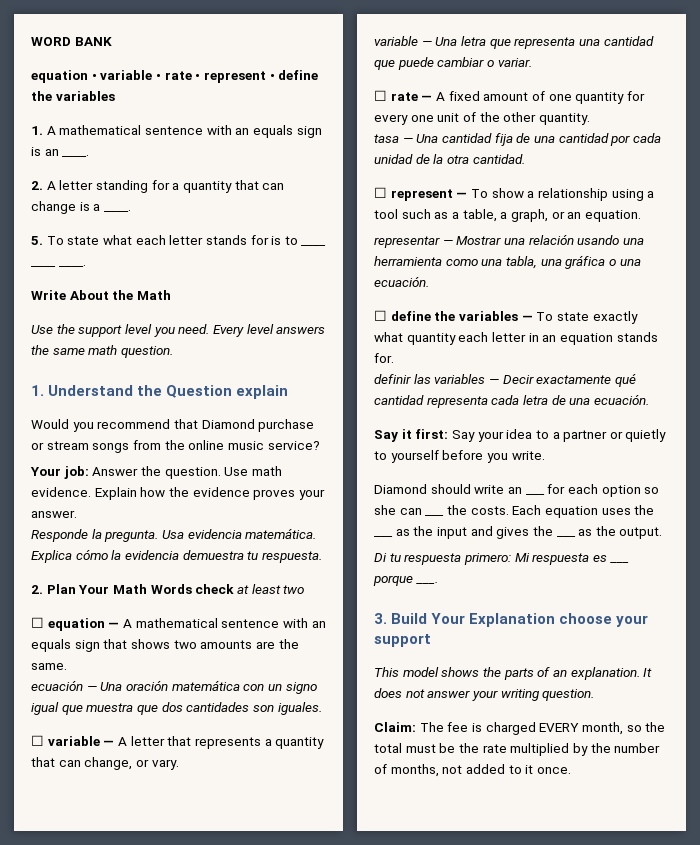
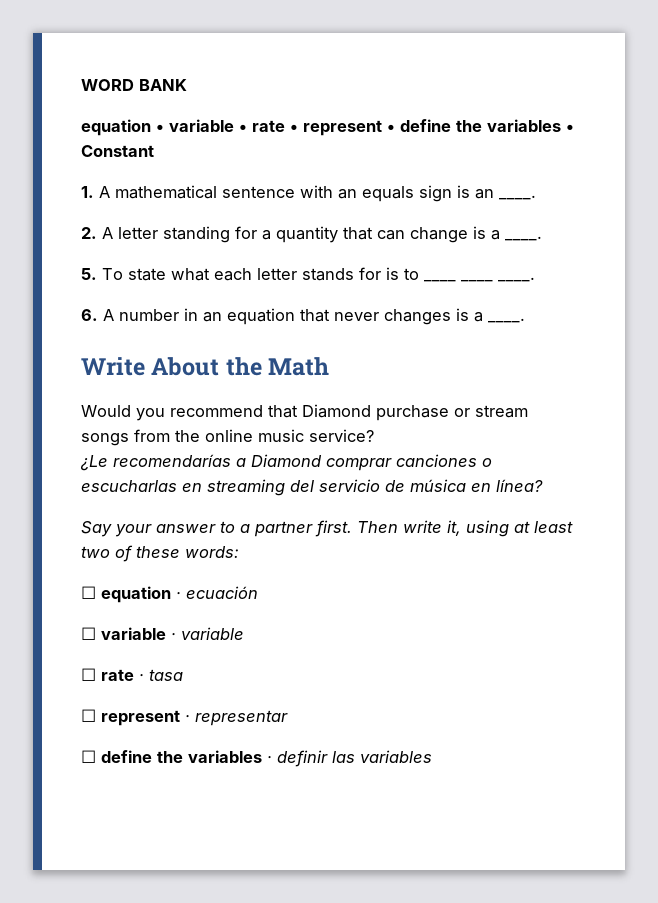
(115, 96) none -> [566,124,574,132] [81,145,154,157] • Constant
[31,290,171,300] [31,324,326,337] [31,345,173,358] [31,385,289,399] Write About the Math // Use the support level you need. Every level answers the same math question. // 1. Understand the Question explain -> [81,308,525,325] [81,357,330,376] 6. A number in an equation that never changes is a ____. // Write About the Math
[30,466,282,479] [31,487,325,500] [31,510,77,518] [31,528,317,542] [31,549,322,563] [31,584,235,594] Your job: Answer the question. Use math evidence. Explain how the evidence proves your answer. // Responde la pregunta. Usa evidencia matemática. Explica cómo la evidencia demuestra tu respuesta. // 2. Plan Your Math Words check -> [80,454,492,471] [81,479,543,496] [81,520,509,537] ¿Le recomendarías a Diamond comprar canciones o escucharlas en streaming del servicio de música en línea? // Say your answer to a partner first. Then write it, using
(305, 589) none -> [115,545,239,562] of these words:
[108,618,326,628] [31,639,299,652] [31,663,67,670] [31,680,317,694] [31,702,322,715] [31,735,325,749] [31,757,179,770] [374,36,654,49] [374,57,532,70] [374,90,645,104] [374,112,590,125] [374,133,661,146] [374,154,525,164] [374,187,655,201] [374,209,641,222] [374,234,644,248] [374,255,641,269] [374,276,429,287] [374,310,638,324] [374,332,658,345] [374,353,394,363] [374,373,636,387] [374,394,649,408] [374,429,667,442] [374,450,545,463] [374,484,522,494] [525,494,545,495] [547,484,660,497] [374,505,422,515] [425,515,445,516] [446,505,655,518] [374,536,393,537] [395,526,553,539] [556,536,576,537] [578,526,663,539] [374,553,607,565] [609,562,629,563] [373,575,438,586] [374,613,649,627] [374,634,431,647] [374,667,653,680] [374,688,595,701] [374,722,666,735] [374,743,661,756] [374,764,571,777] — A mathematical sentence with an equals sign that shows two amounts are the same. // ecuación — Una oración matemática con un signo igual que muestra que dos cantidades son iguales. // ☐ variable — A letter that represents a quantity that can change, or vary. // variable — Una letra que representa una cantidad que puede cambiar o variar. // ☐ rate — A fixed amount of one quantity for every one unit of the other quantity. // tasa — Una cantidad fija de una cantidad por cada unidad de la otra cantidad. // ☐ represent — To show a relationship using a tool such as a table, a graph, or an equation. // representar — Mostrar una relación usando una herramienta como una tabla, una gráfica o una ecuación. // ☐ define the variables — To state exactly what quantity each letter in an equation stands for. // definir las variables — Decir exactamente qué cantidad representa cada letra de una ecuación. // Say it first: Say your idea to a partner or quietly to yourself before you write. // Diamond should write an ___ for each option so she can ___ the costs. Each equation uses the ___ as the input and gives the ___ as the output. // Di tu respuesta primero: Mi respuesta es ___ porque ___. // 3. Build Your Explanation choose your support // This model shows the parts of an explanation. It does not answer your writing question. // Claim: The fee is charged EVERY month, so the total must be the rate multiplied by the number of months, not added to it once. -> [176,586,258,599] [81,627,244,640] [81,668,183,681] [81,709,288,726] [81,750,432,767] · ecuación // ☐ variable · variable // ☐ rate · tasa // ☐ represent · representar // ☐ define the variables · definir las variables

